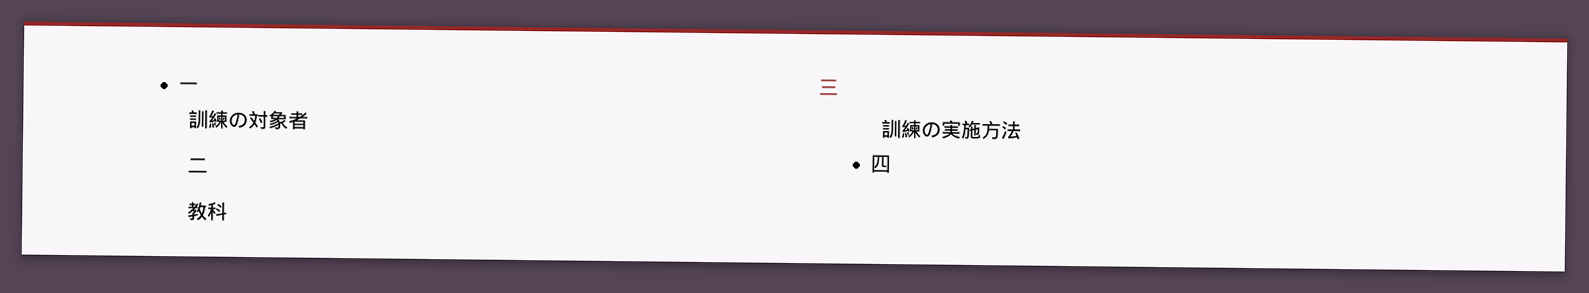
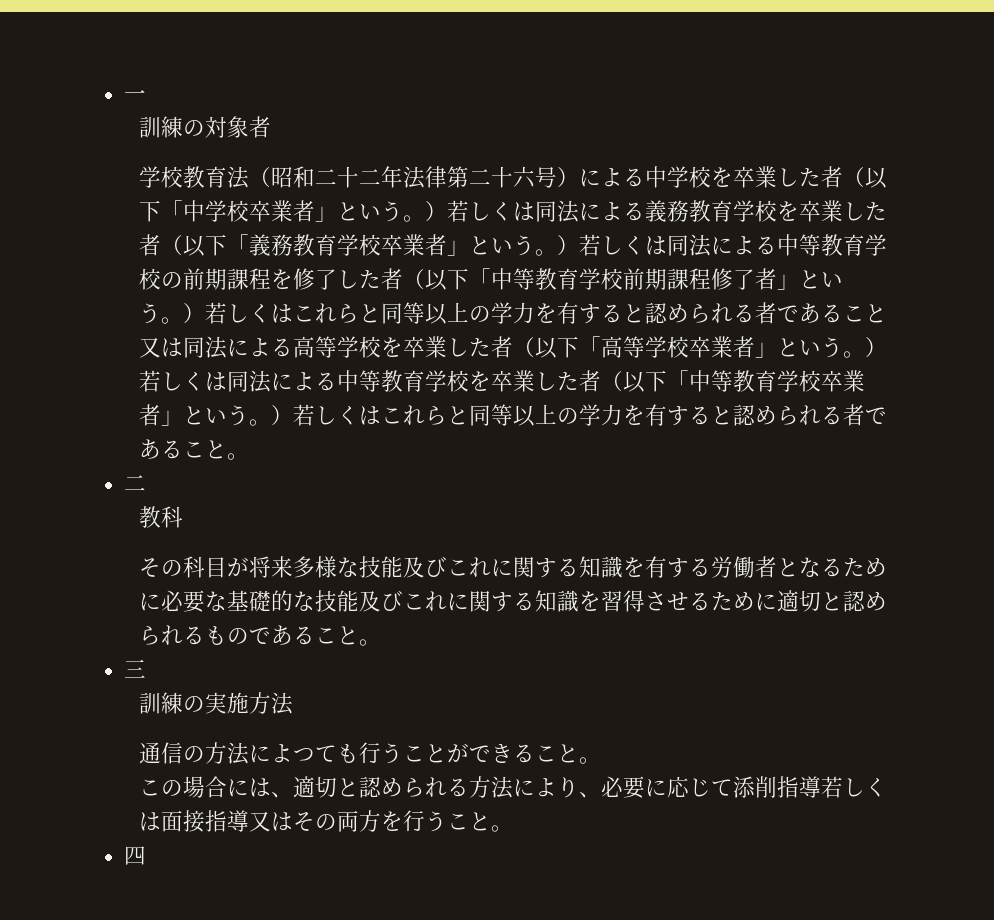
[186,158,208,173] [186,201,228,221] [818,79,839,96] [880,118,1022,140] 二 // 教科 // 三 // 訓練の実施方法 -> [138,166,887,189] [138,200,887,223] [138,234,887,257] [138,268,843,291] [138,302,887,325] [138,336,887,359] [138,370,865,393] [138,404,887,427] [138,439,249,460] [123,475,146,491] [138,506,183,528] [138,556,887,578] [138,590,887,613] [138,625,381,646] [123,659,146,678] [138,692,293,715] [138,742,601,765] [138,776,887,799] [138,810,513,832] 学校教育法（昭和二十二年法律第二十六号）による中学校を卒業した者（以下「中学校卒業者」という。）若しくは同法による義務教育学校を卒業した者（以下「義務教育学校卒業者」という。）若しくは同法による中等教育学校の前期課程を修了した者（以下「中等教育学校前期課程修了者」という。）若しくはこれらと同等以上の学力を有すると認められる者であること又は同法による高等学校を卒業した者（以下「高等学校卒業者」という。）若しくは同法による中等教育学校を卒業した者（以下「中等教育学校卒業者」という。）若しくはこれらと同等以上の学力を有すると認められる者であること。 // 二 // 教科 // その科目が将来多様な技能及びこれに関する知識を有する労働者となるために必要な基礎的な技能及びこれに関する知識を習得させるために適切と認められるものであること。 // 三 // 訓練の実施方法 // 通信の方法によつても行うことができること。 // この場合には、適切と認められる方法により、必要に応じて添削指導若しくは面接指導又はその両方を行うこと。

